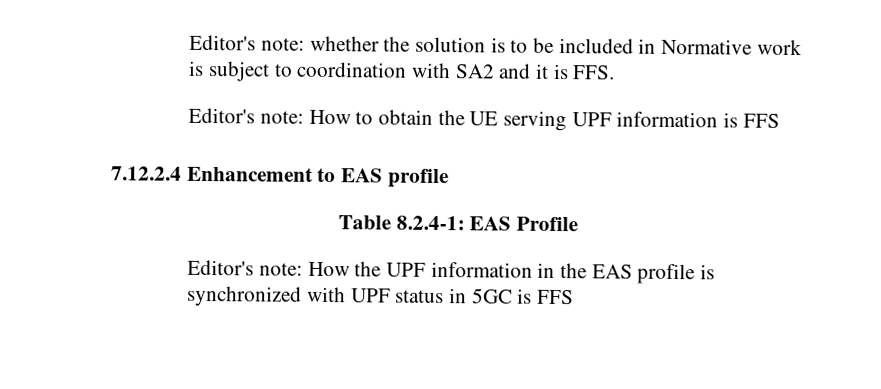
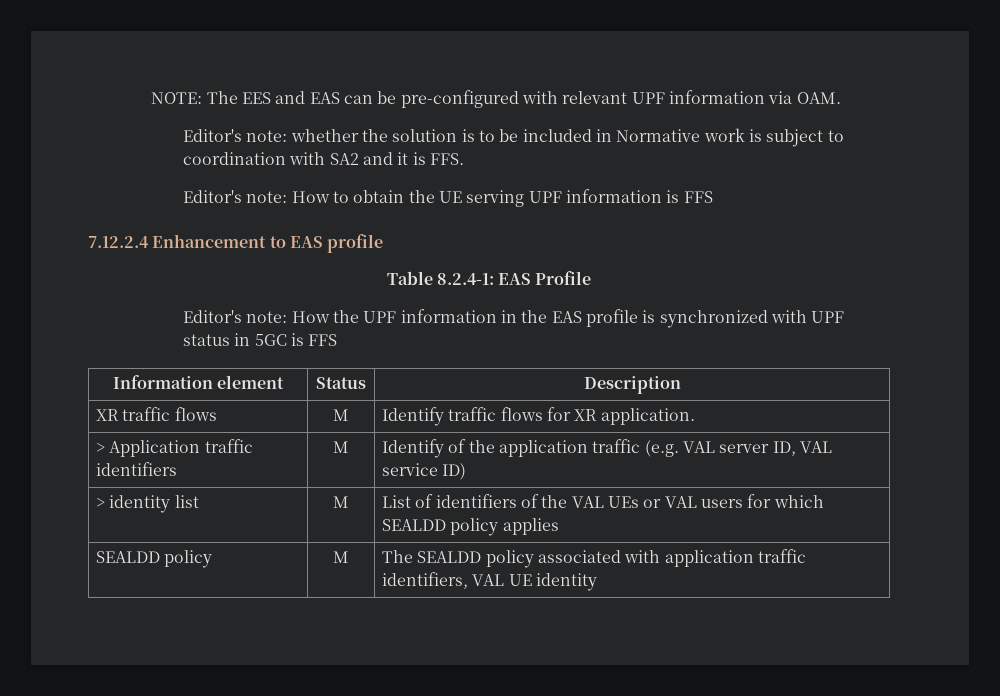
(189, 42) none -> [151,90,841,108] NOTE: The EES and EAS can be pre-configured with relevant UPF information via OAM. //
(575, 297) none -> [112,375,285,389] [316,377,366,389] [583,376,681,394] [96,407,217,421] [333,409,349,421] [382,407,695,426] [96,439,253,457] [96,462,178,476] [333,441,349,453] [382,439,833,458] [382,463,467,480] [96,495,199,513] [333,496,349,508] [382,494,824,508] [382,518,559,536] [96,550,213,568] [333,551,349,563] [382,549,807,568] [382,572,598,591] // Information element | Status | Description // XR traffic flows | M | Identify traffic flows for XR application. // > Application traffic identifiers | M | Identify of the application traffic (e.g. VAL server ID, VAL service ID) // > identity list | M | List of identifiers of the VAL UEs or VAL users for which SEALDD policy applies // SEALDD policy | M | The SEALDD policy associated with application traffic identifiers, VAL UE identity

